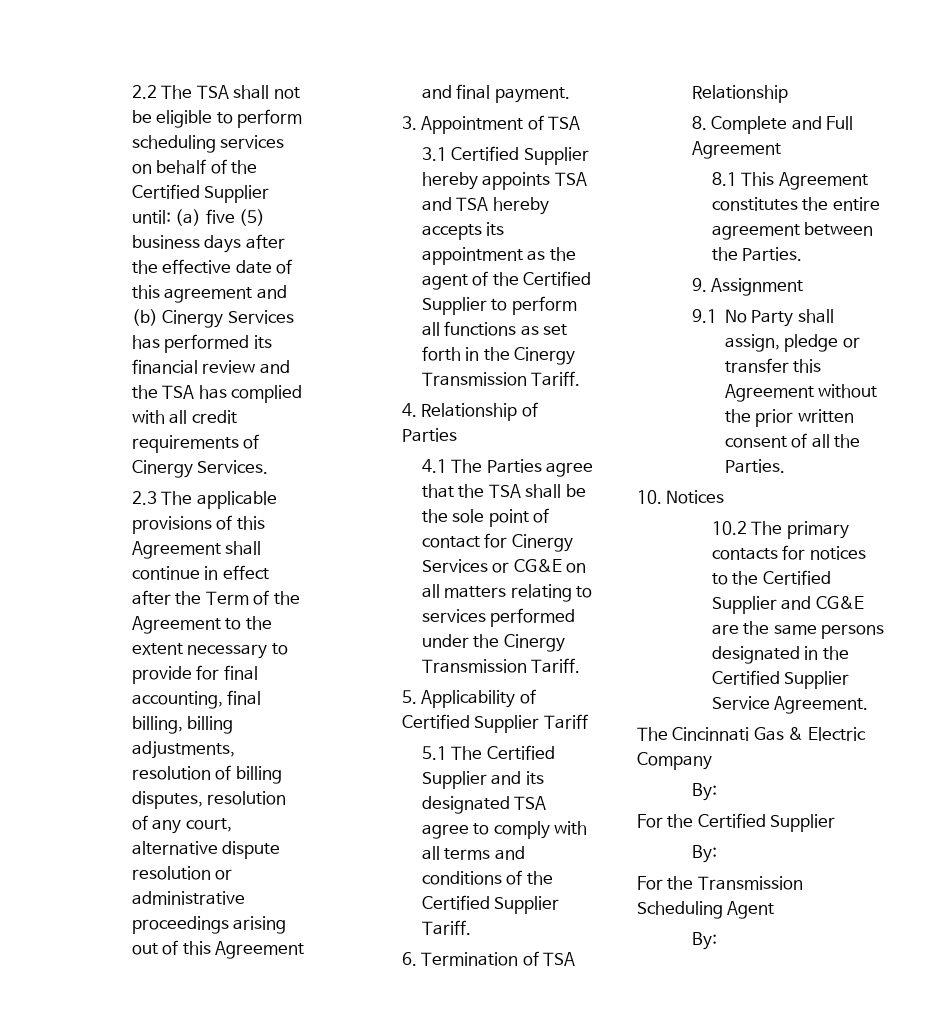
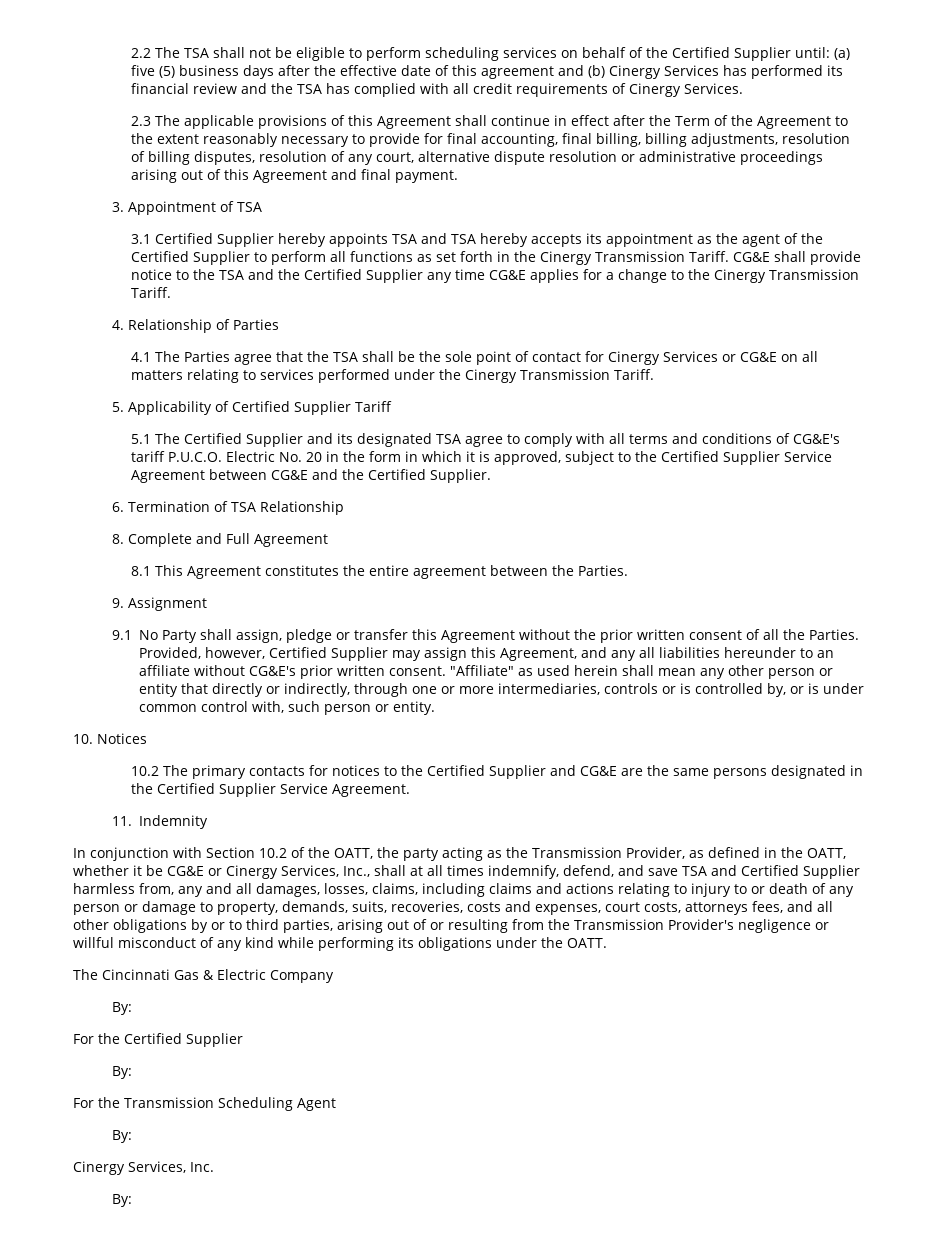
(183, 649) none -> [203,133,279,147] reasonably
(581, 378) none -> [733,251,862,265] [131,269,860,283] [131,287,172,298] CG&E shall provide notice to the TSA and the Certified Supplier any time CG&E applies for a change to the Cinergy Transmission Tariff.
[526,871,553,885] [421,895,560,914] [421,920,471,935] the Certified Supplier Tariff. -> [793,434,841,444] [131,451,833,465] [131,469,492,483] CG&E's tariff P.U.C.O. Electric No. 20 in the form in which it is approved, subject to the Certified Supplier Service Agreement between CG&E and the Certified Supplier.
(786, 466) none -> [138,647,834,661] [138,665,833,679] [138,683,864,697] [138,701,435,715] Provided, however, Certified Supplier may assign this Agreement, and any all liabilities hereunder to an affiliate without CG&E's prior written consent. "Affiliate" as used herein shall mean any other person or entity that directly or indirectly, through one or more intermediaries, controls or is controlled by, or is under common control with, such person or entity.
(869, 705) none -> [111,815,208,829] [73,847,846,861] [73,865,860,879] [73,883,854,897] [73,901,833,915] [73,919,829,933] [73,937,607,951] // 11. Indemnity // In conjunction with Section 10.2 of the OATT, the party acting as the Transmission Provider, as defined in the OATT, whether it be CG&E or Cinergy Services, Inc., shall at all times indemnify, defend, and save TSA and Certified Supplier harmless from, any and all damages, losses, claims, including claims and actions relating to injury to or death of any person or damage to property, demands, suits, recoveries, costs and expenses, court costs, attorneys fees, and all other obligations by or to third parties, arising out of or resulting from the Transmission Provider's negligence or willful misconduct of any kind while performing its obligations under the OATT.
(717, 941) none -> [73,1161,214,1175] [111,1194,132,1207] // Cinergy Services, Inc. // By:

